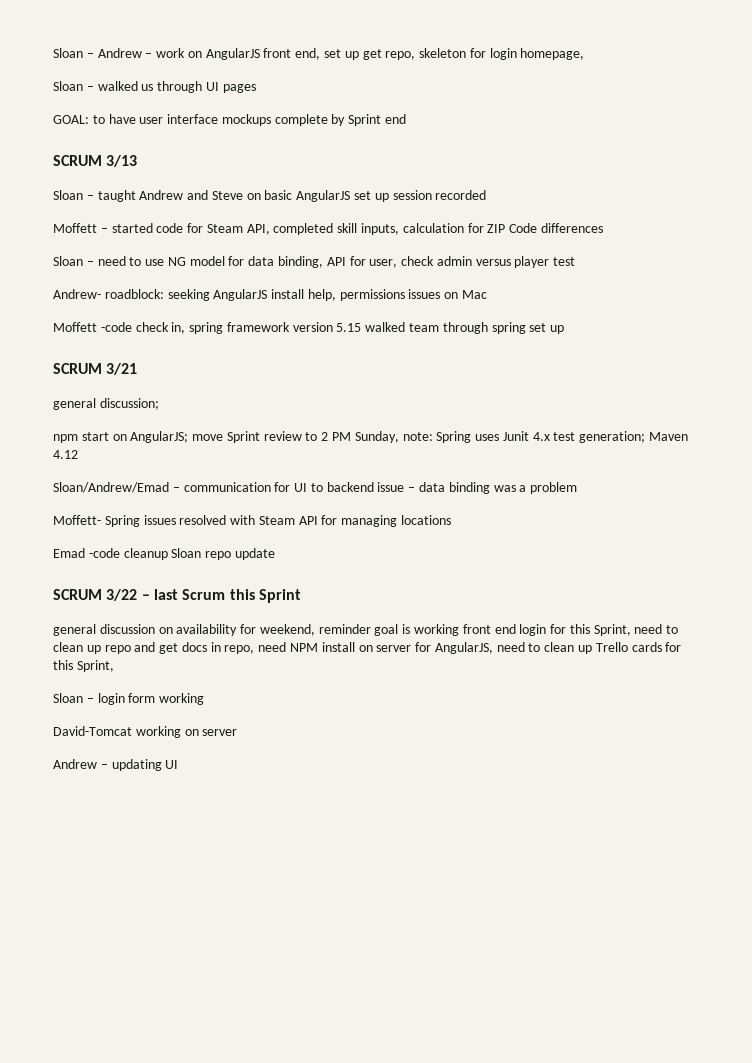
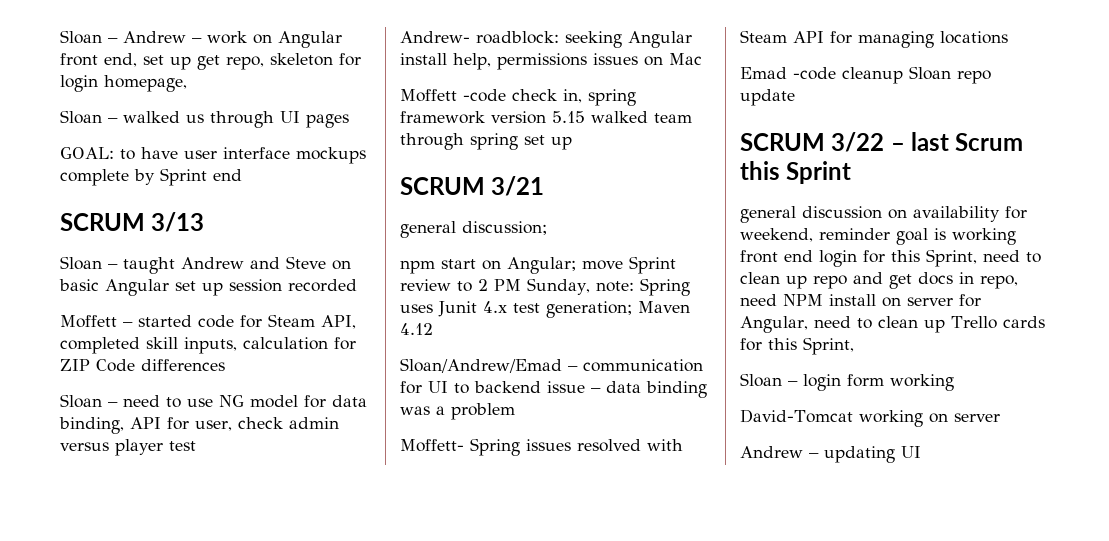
[205,48,260,60] AngularJS -> [278,31,342,48] Angular
[296,190,351,202] AngularJS -> [105,279,169,296] Angular
[213,289,268,301] AngularJS -> [628,31,692,48] Angular
[130,431,189,443] AngularJS; -> [507,257,576,274] Angular;
[434,642,493,654] AngularJS, -> [740,316,808,333] Angular,

